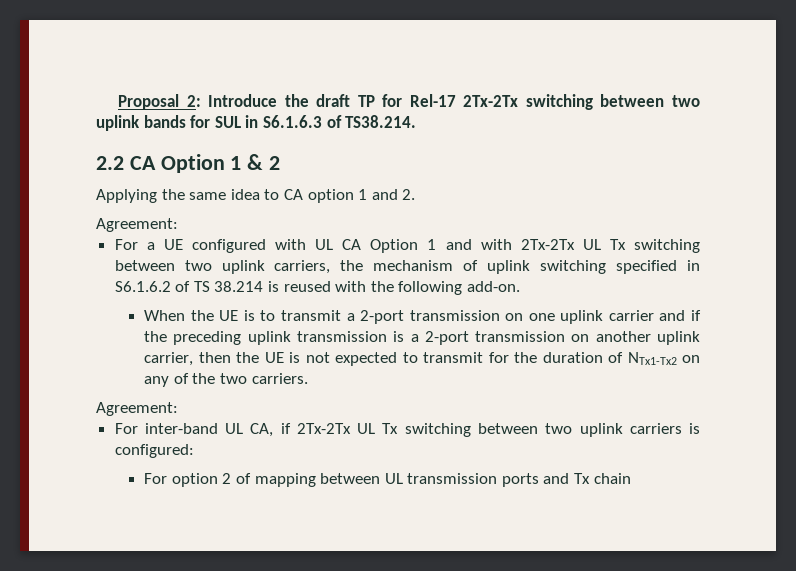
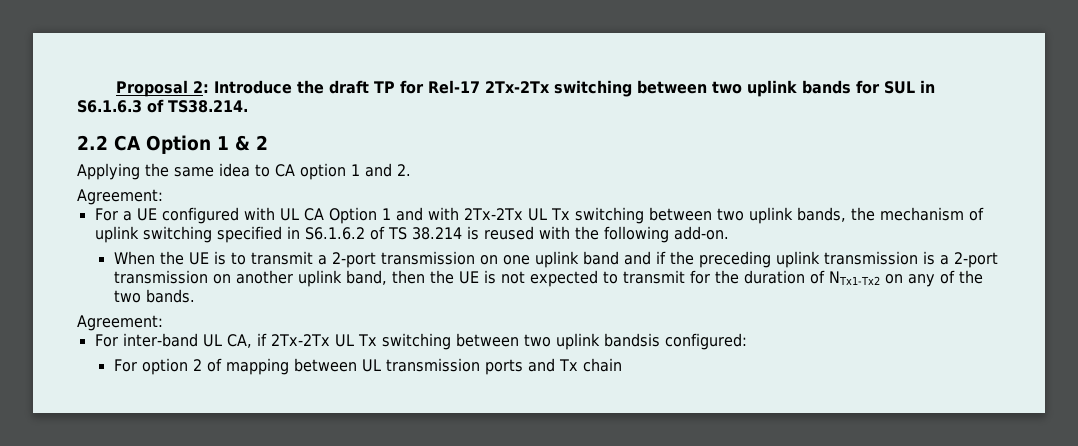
[274,260,331,274] carriers, -> [796,207,846,222] bands,
[608,310,654,321] carrier -> [582,251,619,265] band
[144,352,194,366] carrier, -> [345,270,387,285] band,
[251,373,308,384] carriers. -> [145,289,195,303] bands.
[629,423,700,434] carriers is -> [603,333,660,347] bandsis

